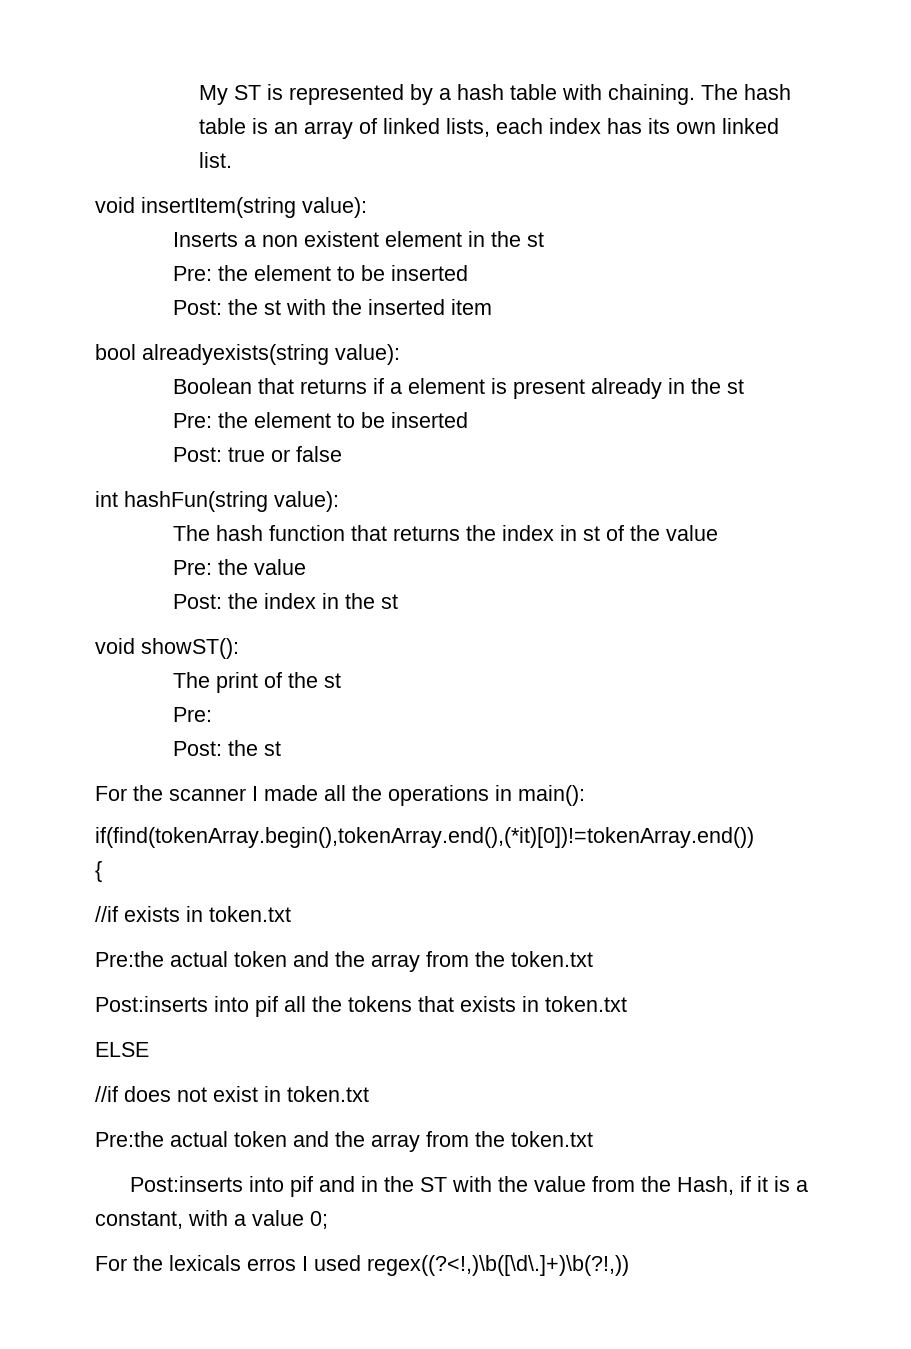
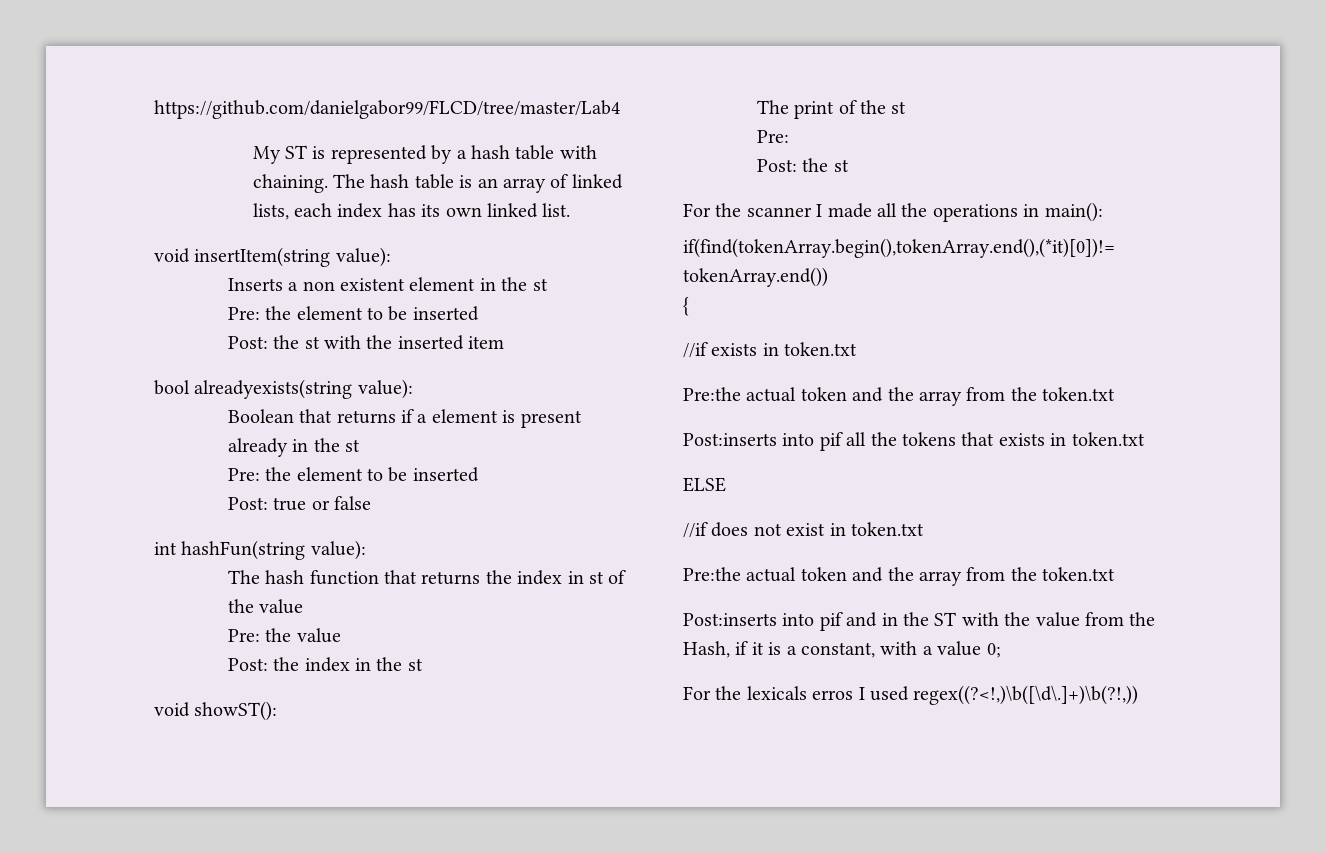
(198, 95) none -> [154,100,620,119] https://github.com/danielgabor99/FLCD/tree/master/Lab4 //

